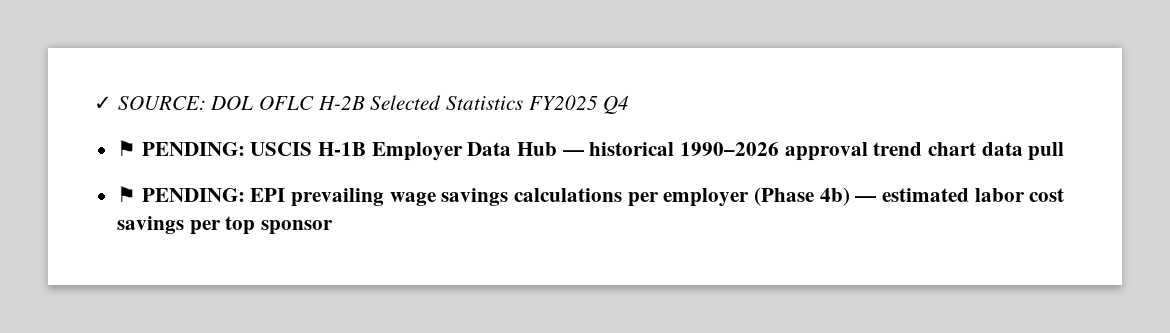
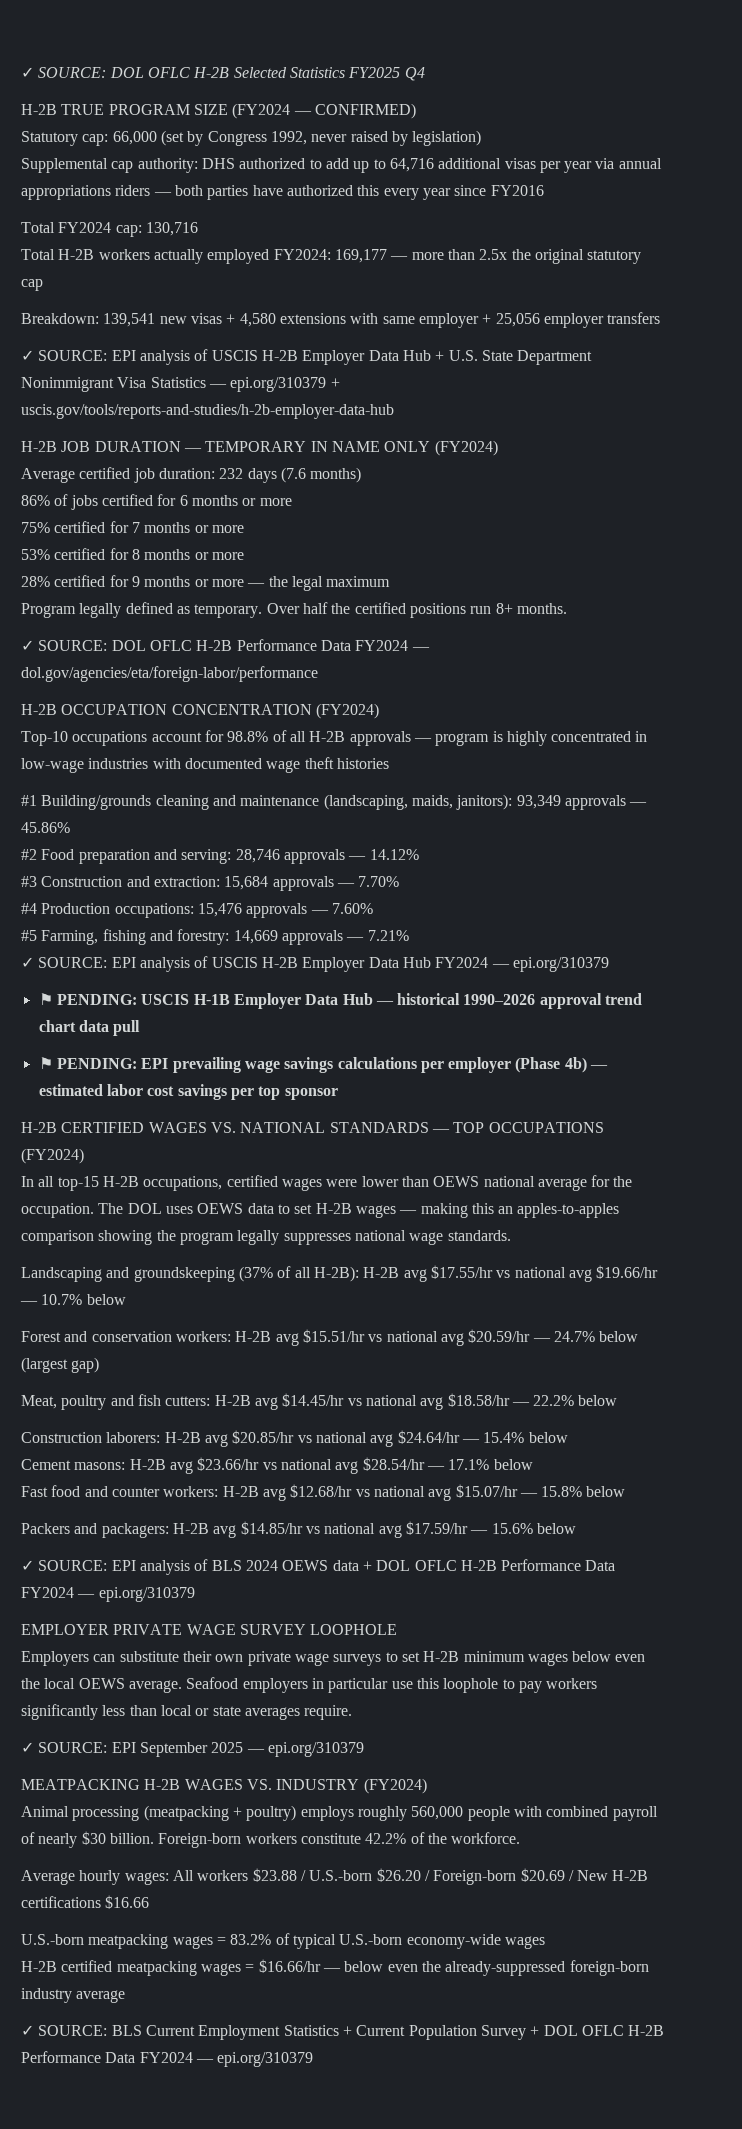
(630, 104) none -> [21,103,416,119] [21,130,482,146] [21,158,662,173] [21,185,544,200] [21,222,198,237] [21,249,642,264] [21,279,43,291] [21,312,661,328] [21,349,593,365] [21,377,340,392] [21,404,394,419] [21,440,498,456] [21,467,362,483] [21,494,292,510] [21,521,244,533] [21,548,244,560] [21,575,391,591] [21,602,567,618] [21,639,430,651] [21,666,318,682] [21,703,379,719] [21,730,648,746] [21,757,389,773] [21,794,648,810] [21,822,70,833] [21,849,419,864] [21,876,400,891] [21,903,373,918] [21,929,409,945] [21,956,609,972] // H-2B TRUE PROGRAM SIZE (FY2024 — CONFIRMED) // Statutory cap: 66,000 (set by Congress 1992, never raised by legislation) // Supplemental cap authority: DHS authorized to add up to 64,716 additional visas per year via annual appropriations riders — both parties have authorized this every year since FY2016 // Total FY2024 cap: 130,716 // Total H-2B workers actually employed FY2024: 169,177 — more than 2.5x the original statutory cap // Breakdown: 139,541 new visas + 4,580 extensions with same employer + 25,056 employer transfers // ✓ SOURCE: EPI analysis of USCIS H-2B Employer Data Hub + U.S. State Department Nonimmigrant Visa Statistics — epi.org/310379 + uscis.gov/tools/reports-and-studies/h-2b-employer-data-hub // H-2B JOB DURATION — TEMPORARY IN NAME ONLY (FY2024) // Average certified job duration: 232 days (7.6 months) // 86% of jobs certified for 6 months or more // 75% certified for 7 months or more // 53% certified for 8 months or more // 28% certified for 9 months or more — the legal maximum // Program legally defined as temporary. Over half the certified positions run 8+ months. // ✓ SOURCE: DOL OFLC H-2B Performance Data FY2024 — dol.gov/agencies/eta/foreign-labor/performance // H-2B OCCUPATION CONCENTRATION (FY2024) // Top-10 occupations account for 98.8% of all H-2B approvals — program is highly concentrated in low-wage industries with documented wage theft histories // #1 Building/grounds cleaning and maintenance (landscaping, maids, janitors): 93,349 approvals — 45.86% // #2 Food preparation and serving: 28,746 approvals — 14.12% // #3 Construction and extraction: 15,684 approvals — 7.70% // #4 Production occupations: 15,476 approvals — 7.60% // #5 Farming, fishing and forestry: 14,669 approvals — 7.21% // ✓ SOURCE: EPI analysis of USCIS H-2B Employer Data Hub FY2024 — epi.org/310379
(334, 227) none -> [21,1122,604,1133] [21,1148,84,1164] [21,1175,633,1191] [21,1203,620,1218] [21,1230,511,1245] [21,1265,659,1282] [20,1294,126,1305] [21,1329,639,1346] [21,1357,100,1373] [21,1393,618,1410] [21,1430,568,1447] [21,1457,533,1474] [21,1484,626,1501] [21,1521,576,1538] [21,1559,616,1575] [21,1587,195,1602] [21,1624,398,1635] [21,1651,646,1666] [21,1677,598,1693] [21,1704,353,1720] [21,1742,364,1757] [21,1778,427,1794] [21,1805,658,1821] [21,1831,521,1848] [21,1868,649,1885] [21,1895,150,1909] [21,1933,545,1949] [21,1959,649,1976] [21,1988,126,2003] [21,2025,665,2040] [21,2051,314,2067] // H-2B CERTIFIED WAGES VS. NATIONAL STANDARDS — TOP OCCUPATIONS (FY2024) // In all top-15 H-2B occupations, certified wages were lower than OEWS national average for the occupation. The DOL uses OEWS data to set H-2B wages — making this an apples-to-apples comparison showing the program legally suppresses national wage standards. // Landscaping and groundskeeping (37% of all H-2B): H-2B avg $17.55/hr vs national avg $19.66/hr — 10.7% below // Forest and conservation workers: H-2B avg $15.51/hr vs national avg $20.59/hr — 24.7% below (largest gap) // Meat, poultry and fish cutters: H-2B avg $14.45/hr vs national avg $18.58/hr — 22.2% below // Construction laborers: H-2B avg $20.85/hr vs national avg $24.64/hr — 15.4% below // Cement masons: H-2B avg $23.66/hr vs national avg $28.54/hr — 17.1% below // Fast food and counter workers: H-2B avg $12.68/hr vs national avg $15.07/hr — 15.8% below // Packers and packagers: H-2B avg $14.85/hr vs national avg $17.59/hr — 15.6% below // ✓ SOURCE: EPI analysis of BLS 2024 OEWS data + DOL OFLC H-2B Performance Data FY2024 — epi.org/310379 // EMPLOYER PRIVATE WAGE SURVEY LOOPHOLE // Employers can substitute their own private wage surveys to set H-2B minimum wages below even the local OEWS average. Seafood employers in particular use this loophole to pay workers significantly less than local or state averages require. // ✓ SOURCE: EPI September 2025 — epi.org/310379 // MEATPACKING H-2B WAGES VS. INDUSTRY (FY2024) // Animal processing (meatpacking + poultry) employs roughly 560,000 people with combined payroll of nearly $30 billion. Foreign-born workers constitute 42.2% of the workforce. // Average hourly wages: All workers $23.88 / U.S.-born $26.20 / Foreign-born $20.69 / New H-2B certifications $16.66 // U.S.-born meatpacking wages = 83.2% of typical U.S.-born economy-wide wages // H-2B certified meatpacking wages = $16.66/hr — below even the already-suppressed foreign-born industry average // ✓ SOURCE: BLS Current Employment Statistics + Current Population Survey + DOL OFLC H-2B Performance Data FY2024 — epi.org/310379

